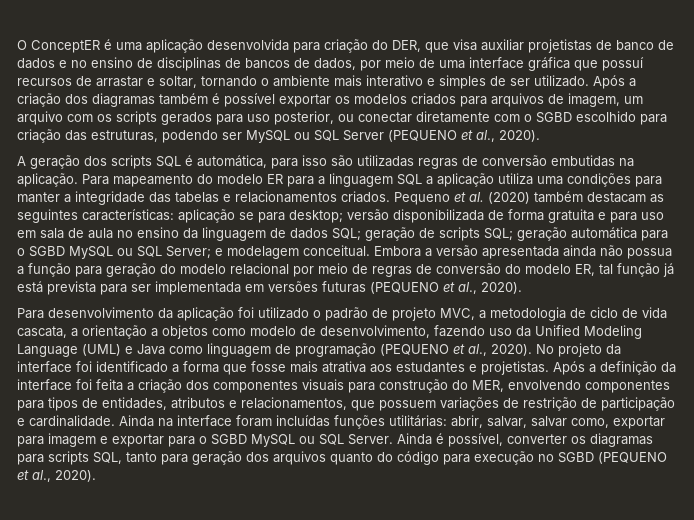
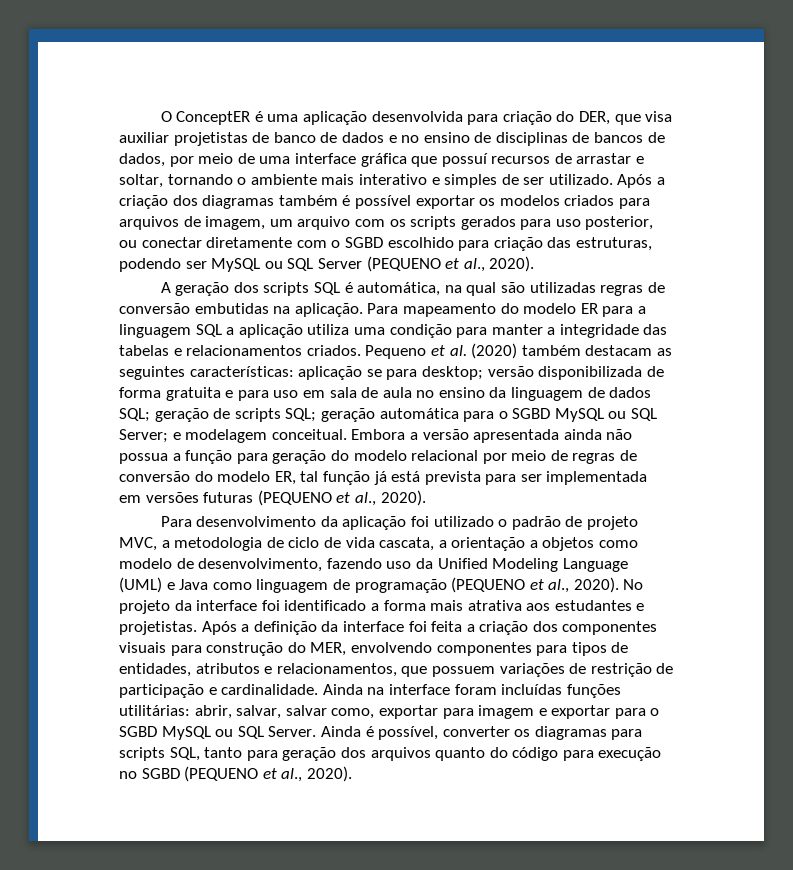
[271,155,327,169] para isso -> [444,282,497,296] na qual
[567,173,631,187] condições -> [389,324,452,338] condição
[223,361,286,375] que fosse -> (426, 605) none

